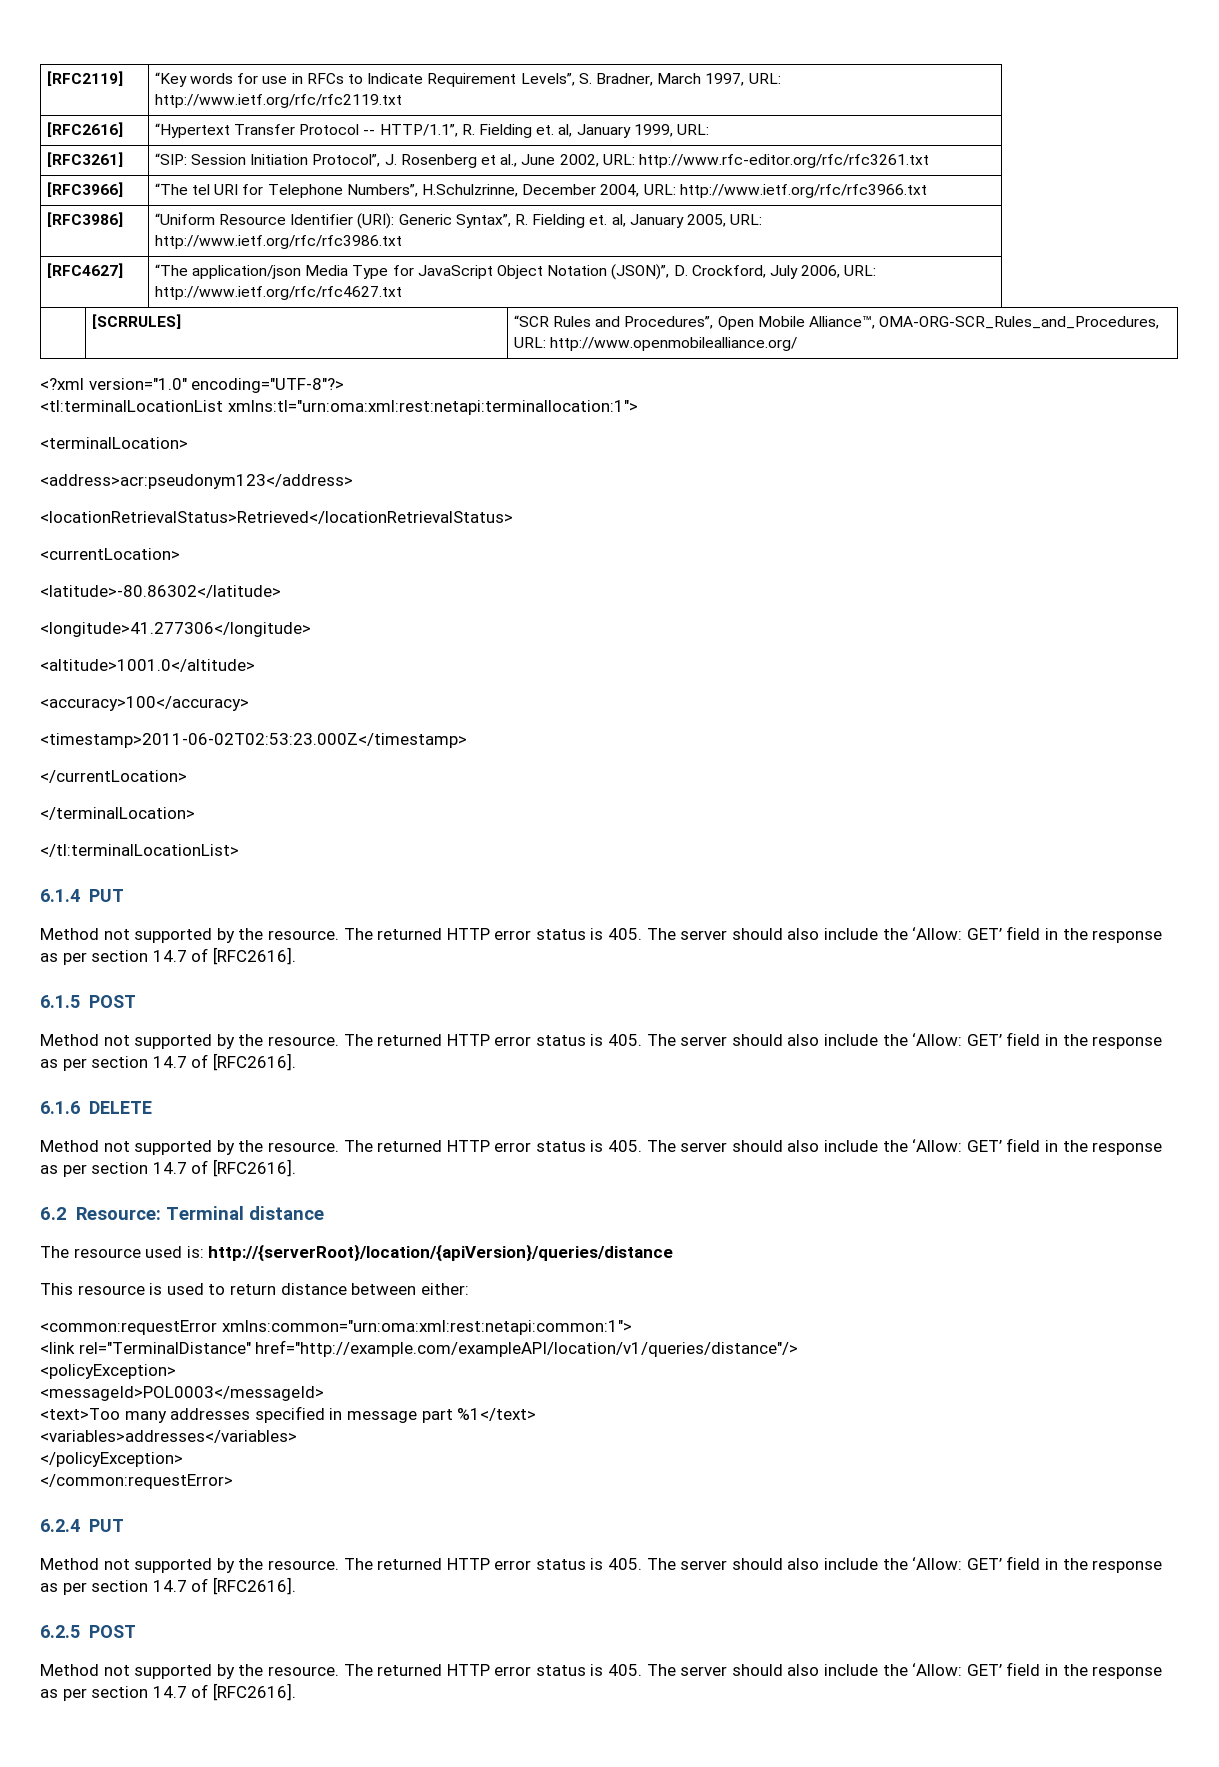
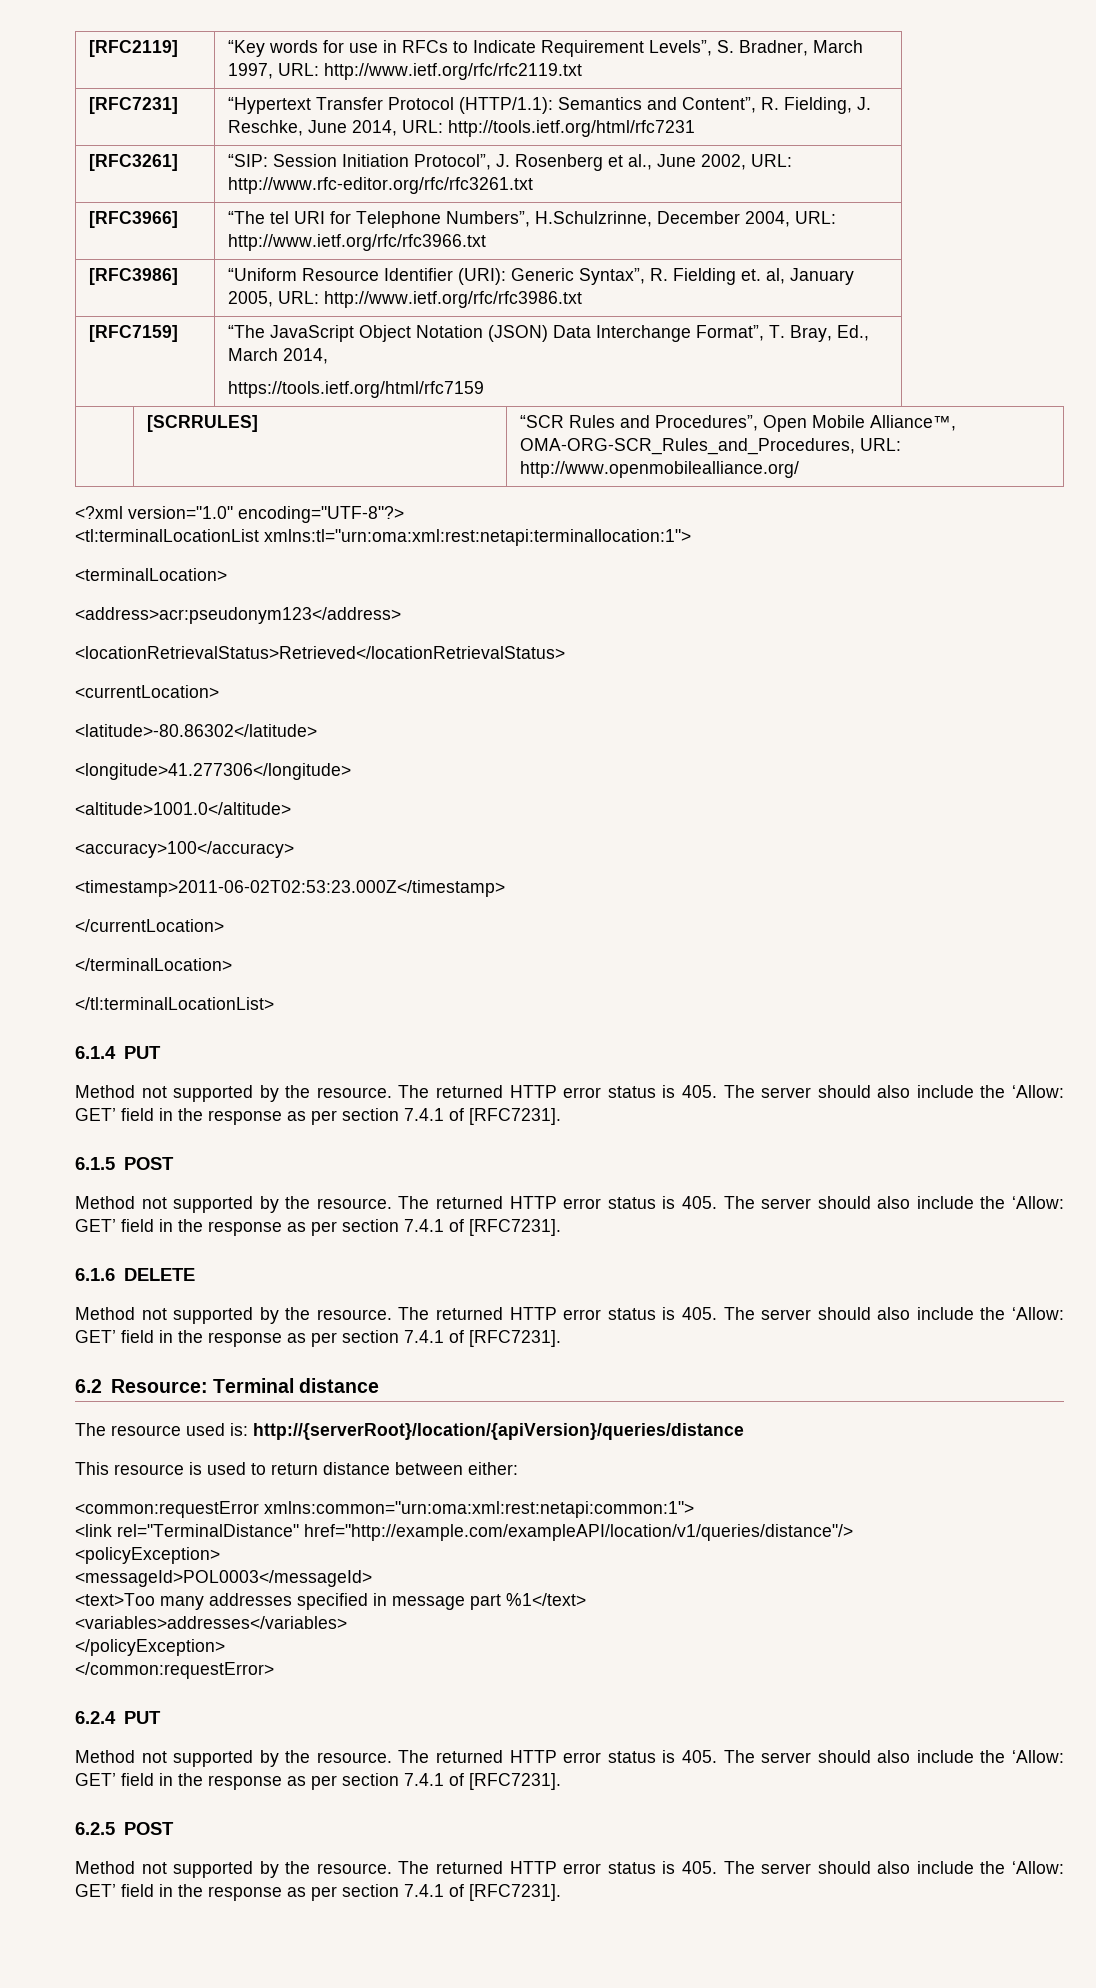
[46,122,123,137] [RFC2616] -> [88,97,178,114] [RFC7231]
[363,124,709,138] -- HTTP/1.1”, R. Fielding et. al, January 1999, URL: -> [458,97,871,114] [227,120,695,137] (HTTP/1.1): Semantics and Content”, R. Fielding, J. Reschke, June 2014, URL: http://tools.ietf.org/html/rfc7231
[46,263,123,278] [154,264,877,280] [154,286,402,300] [RFC4627] | “The application/json Media Type for JavaScript Object Notation (JSON)”, D. Crockford, July 2006, URL: http://www.ietf.org/rfc/rfc4627.txt -> [88,325,178,342] [227,325,869,342] [227,348,328,364] [227,381,484,398] [RFC7159] | “The JavaScript Object Notation (JSON) Data Interchange Format”, T. Bray, Ed., March 2014, // https://tools.ietf.org/html/rfc7159
[152,947,296,965] 14.7 of [RFC2616]. -> [404,1108,561,1125] 7.4.1 of [RFC7231].
[152,1053,296,1071] 14.7 of [RFC2616]. -> [404,1219,561,1236] 7.4.1 of [RFC7231].
[152,1159,296,1177] 14.7 of [RFC2616]. -> [404,1330,561,1347] 7.4.1 of [RFC7231].
[152,1577,296,1595] 14.7 of [RFC2616]. -> [404,1773,561,1790] 7.4.1 of [RFC7231].
[152,1683,296,1701] 14.7 of [RFC2616]. -> [404,1884,561,1901] 7.4.1 of [RFC7231].

